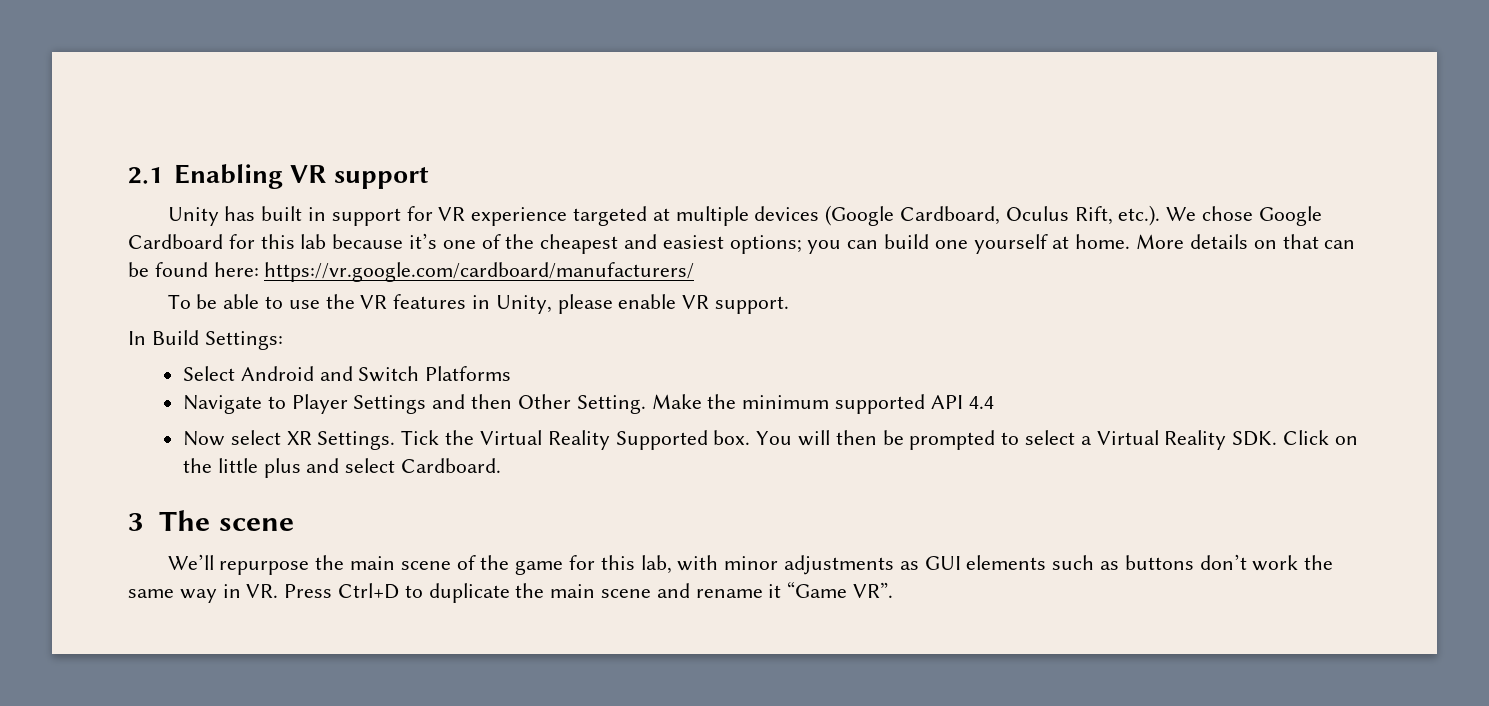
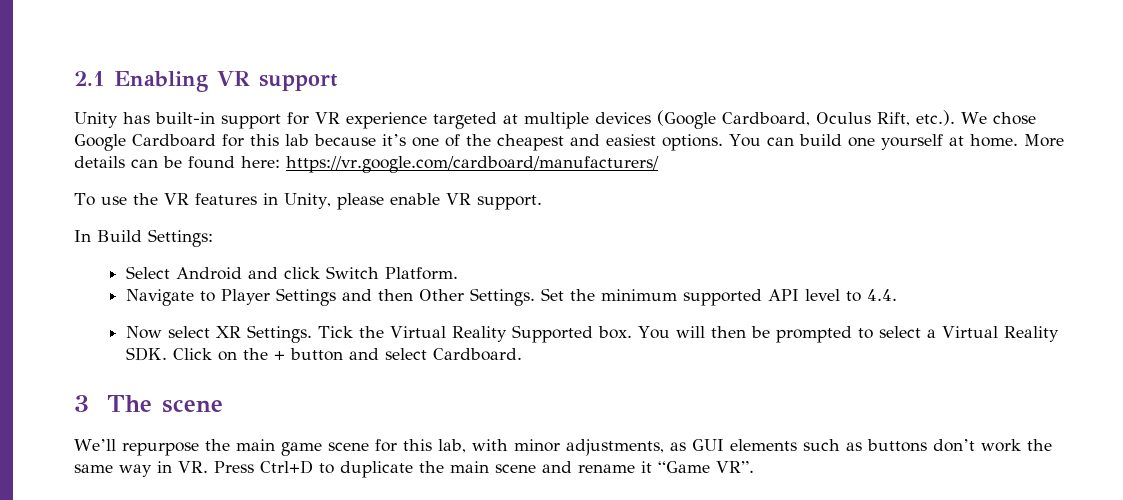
[261,206,326,221] built in -> [155,112,215,124] built-in
[729,235,842,254] options; you -> [662,134,761,151] options. You
[1253,234,1319,249] on that -> (125, 162) none
[196,294,283,309] be able to -> (95, 199) none
[358,366,512,382] Switch Platforms -> [283,266,458,280] click Switch Platform.
[576,394,702,414] Setting. Make -> [469,288,564,306] Settings. Set
[968,396,994,409] 4.4 -> [804,289,897,302] level to 4.4.
[217,458,301,478] little plus -> [273,348,343,361] + button
[400,555,564,575] scene of the game -> [280,442,369,456] game scene
[783,555,894,575] adjustments -> [565,439,664,456] adjustments,

